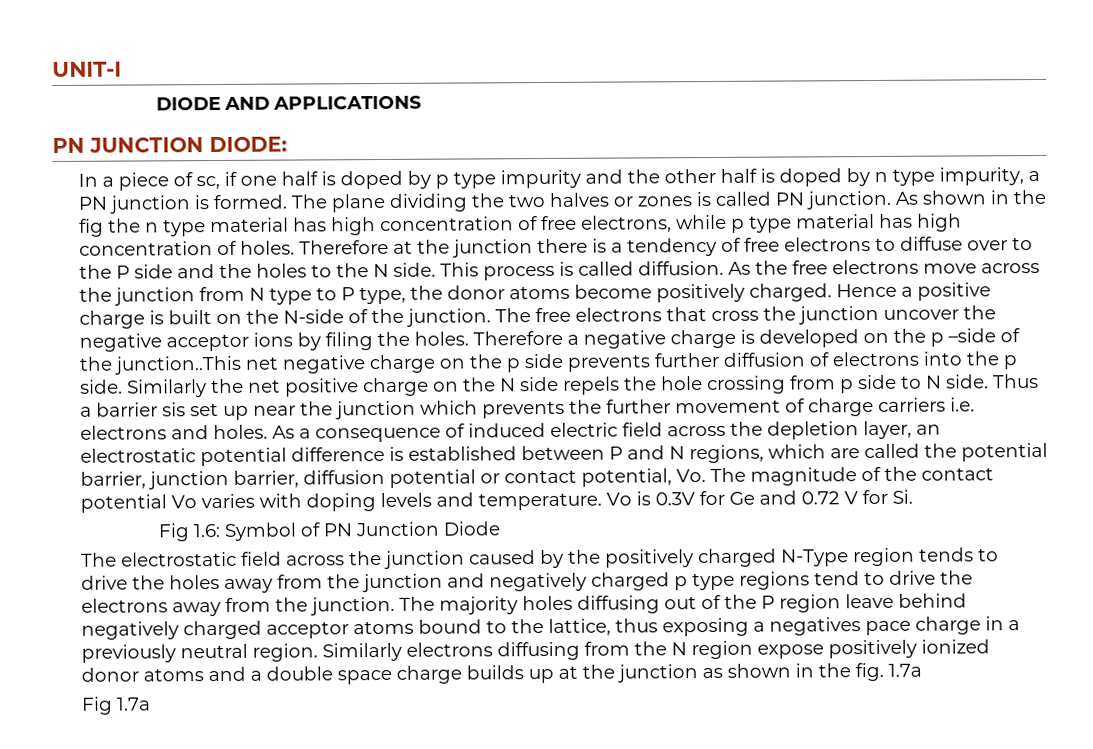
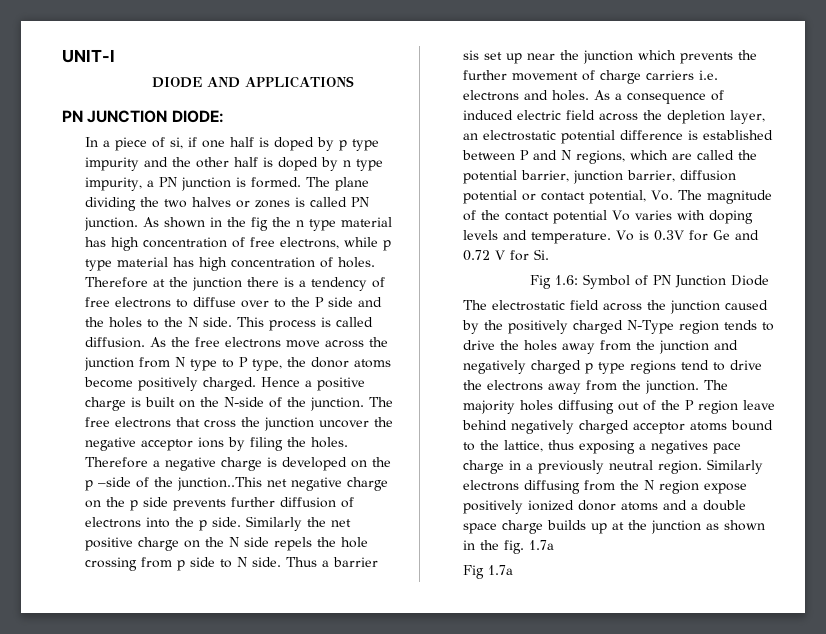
[196,175,221,190] sc, -> [169,137,183,149] si,

